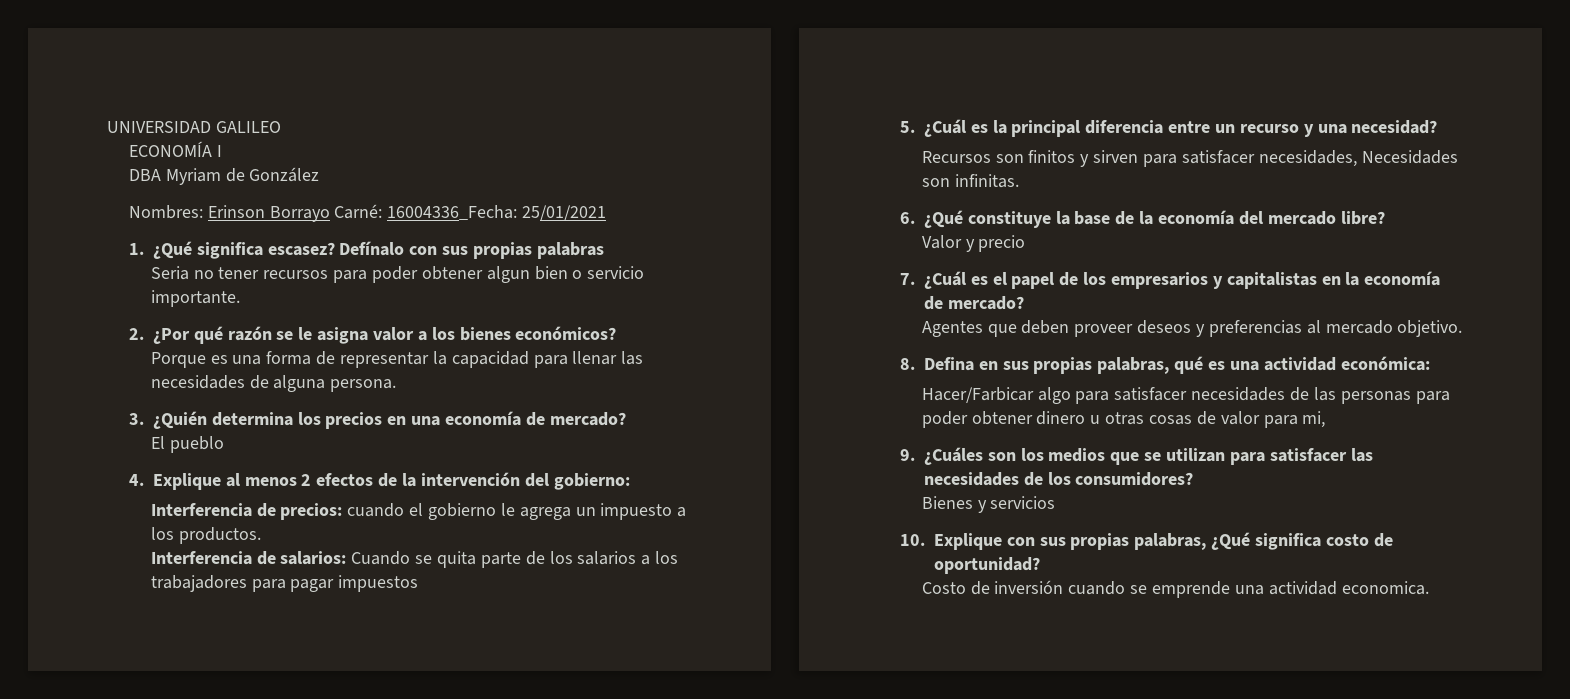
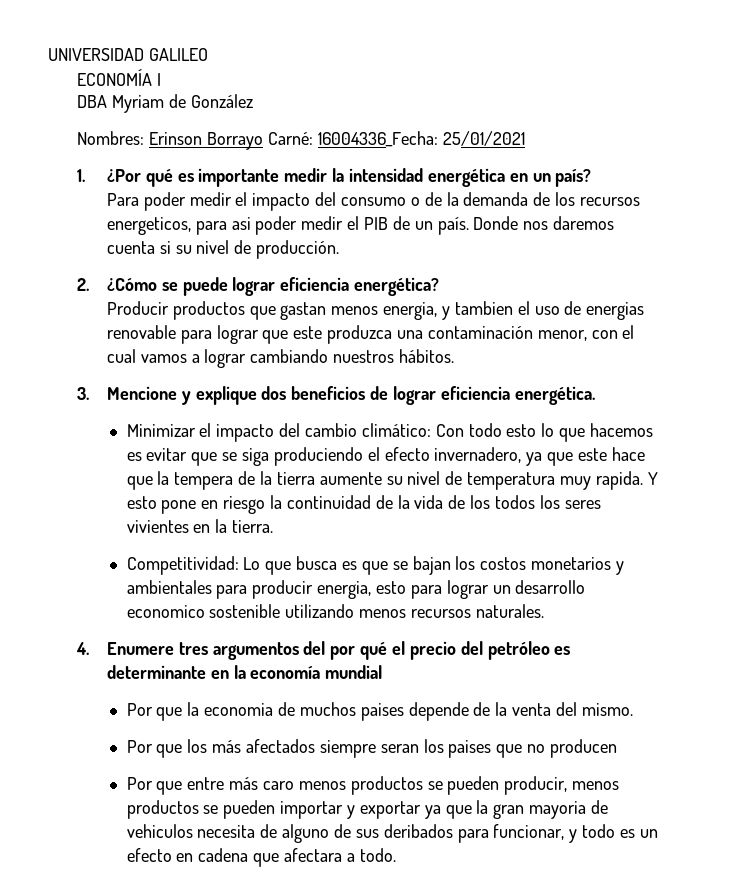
[152,241,604,259] [150,266,645,283] [150,290,240,307] [128,326,617,344] [150,351,644,368] [150,375,397,392] [128,411,626,429] [150,436,224,453] [128,472,630,490] [150,503,687,520] [150,527,261,544] [150,551,679,568] [150,575,419,592] [899,119,1438,137] [921,150,1458,167] [921,174,1019,188] [899,210,1385,228] [921,235,1026,252] [899,271,1441,289] [923,296,1024,310] [921,320,1463,337] [899,356,1430,374] [921,387,1450,404] [921,411,1326,428] [899,447,1373,465] [923,472,1194,486] [921,496,1056,513] [899,532,1393,550] [933,557,1040,574] [921,580,1429,598] ¿Qué significa escasez? Defínalo con sus propias palabras // Seria no tener recursos para poder obtener algun bien o servicio importante. // 2. ¿Por qué razón se le asigna valor a los bienes económicos? // Porque es una forma de representar la capacidad para llenar las necesidades de alguna persona. // 3. ¿Quién determina los precios en una economía de mercado? // El pueblo // 4. Explique al menos 2 efectos de la intervención del gobierno: // Interferencia de precios: cuando el gobierno le agrega un impuesto a los productos. // Interferencia de salarios: Cuando se quita parte de los salarios a los trabajadores para pagar impuestos // 5. ¿Cuál es la principal diferencia entre un recurso y una necesidad? // Recursos son finitos y sirven para satisfacer necesidades, Necesidades son infinitas. // 6. ¿Qué constituye la base de la economía del mercado libre? // Valor y precio // 7. ¿Cuál es el papel de los empresarios y capitalistas en la economía de mercado? // Agentes que deben proveer deseos y preferencias al mercado objetivo. // 8. Defina en sus propias palabras, qué es una actividad económica: // Hacer/Farbicar algo para satisfacer necesidades de las personas para poder obtener dinero u otras cosas de valor para mi, // 9. ¿Cuáles son los medios que se utilizan para satisfacer las necesidades de los consumidores? // Bienes y servicios // 10. Explique con sus propias palabras, ¿Qué significa costo de oportunidad? // Costo de inversión cuando se emprende una actividad economica. -> [106,168,592,187] [106,192,640,211] [106,216,615,235] [106,240,340,259] [77,277,440,296] [106,301,645,320] [106,325,635,344] [106,349,454,368] [77,386,595,405] [126,423,654,442] [126,447,645,466] [126,471,658,490] [126,495,601,514] [126,519,274,533] [126,556,625,575] [126,580,586,599] [126,604,544,618] [76,641,571,660] [106,665,383,679] [126,702,633,721] [126,739,618,758] [126,776,620,795] [126,800,609,819] [126,824,658,843] [126,848,396,867] ¿Por qué es importante medir la intensidad energética en un país? // Para poder medir el impacto del consumo o de la demanda de los recursos energeticos, para asi poder medir el PIB de un país. Donde nos daremos cuenta si su nivel de producción. // 2. ¿Cómo se puede lograr eficiencia energética? // Producir productos que gastan menos energia, y tambien el uso de energias renovable para lograr que este produzca una contaminación menor, con el cual vamos a lograr cambiando nuestros hábitos. // 3. Mencione y explique dos beneficios de lograr eficiencia energética. // Minimizar el impacto del cambio climático: Con todo esto lo que hacemos es evitar que se siga produciendo el efecto invernadero, ya que este hace que la tempera de la tierra aumente su nivel de temperatura muy rapida. Y esto pone en riesgo la continuidad de la vida de los todos los seres vivientes en la tierra. // Competitividad: Lo que busca es que se bajan los costos monetarios y ambientales para producir energia, esto para lograr un desarrollo economico sostenible utilizando menos recursos naturales. // 4. Enumere tres argumentos del por qué el precio del petróleo es determinante en la economía mundial // Por que la economia de muchos paises depende de la venta del mismo. // Por que los más afectados siempre seran los paises que no producen // Por que entre más caro menos productos se pueden producir, menos productos se pueden importar y exportar ya que la gran mayoria de vehiculos necesita de alguno de sus deribados para funcionar, y todo es un efecto en cadena que afectara a todo.

